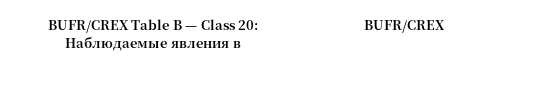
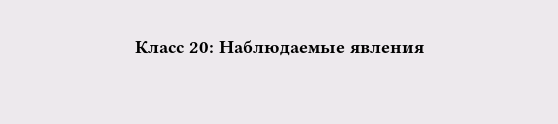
[47,19,236,33] BUFR/CREX Table B — Class -> [134,41,184,54] Класс
[232,41,241,48] [364,20,445,33] в BUFR/CREX -> (425, 49) none

